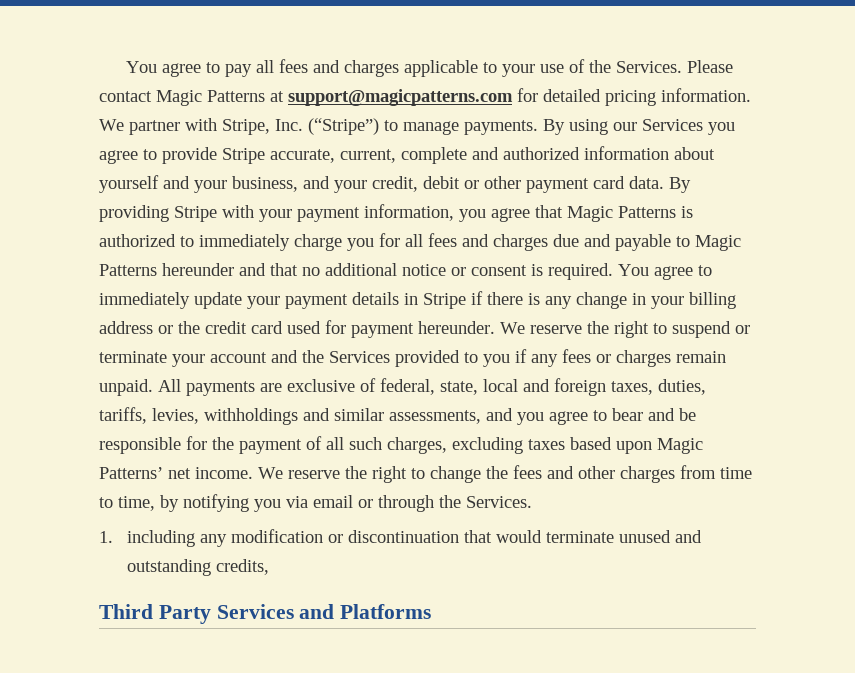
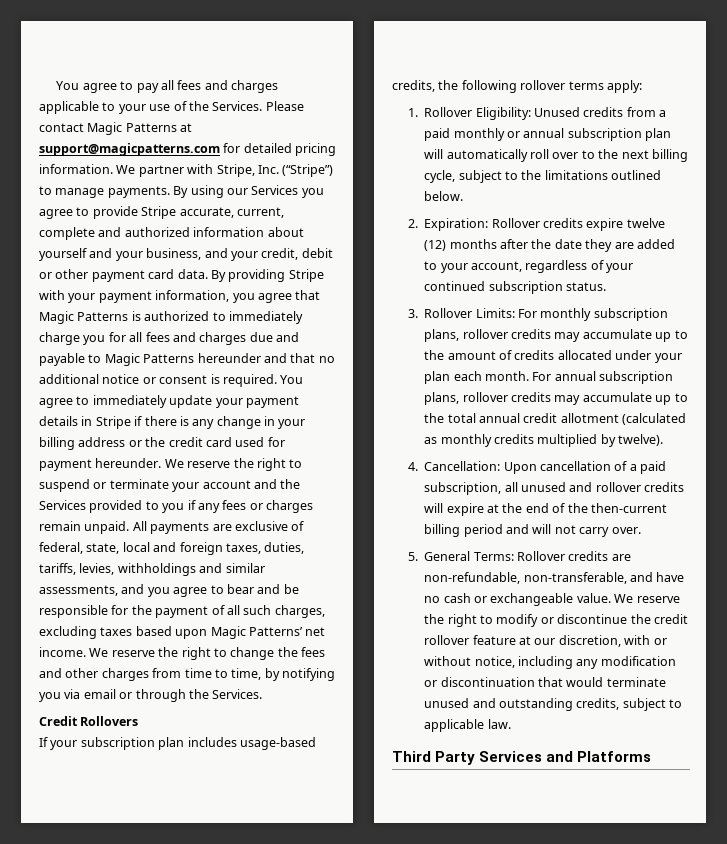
[99,531,113,543] 1. -> [39,716,139,726] [39,737,316,750] [392,80,642,93] [408,107,667,120] [424,128,672,141] [424,149,688,162] [424,170,662,183] [424,191,464,201] [408,218,665,231] [424,239,675,252] [424,260,634,273] [424,281,607,294] [408,308,668,321] [424,329,688,342] [424,350,682,363] [424,371,674,384] [424,392,688,405] [424,413,687,425] [424,434,664,447] [408,461,667,474] [424,482,685,495] [424,503,667,516] [424,524,641,537] [408,551,631,561] [424,572,685,584] [424,593,680,606] [424,614,688,627] [424,635,667,647] [424,656,515,668] Credit Rollovers // If your subscription plan includes usage-based credits, the following rollover terms apply: // 1. Rollover Eligibility: Unused credits from a paid monthly or annual subscription plan will automatically roll over to the next billing cycle, subject to the limitations outlined below. // 2. Expiration: Rollover credits expire twelve (12) months after the date they are added to your account, regardless of your continued subscription status. // 3. Rollover Limits: For monthly subscription plans, rollover credits may accumulate up to the amount of credits allocated under your plan each month. For annual subscription plans, rollover credits may accumulate up to the total annual credit allotment (calculated as monthly credits multiplied by twelve). // 4. Cancellation: Upon cancellation of a paid subscription, all unused and rollover credits will expire at the end of the then-current billing period and will not carry over. // 5. General Terms: Rollover credits are non-refundable, non-transferable, and have no cash or exchangeable value. We reserve the right to modify or discontinue the credit rollover feature at our discretion, with or without notice,
(269, 567) none -> [622,698,683,711] [424,719,511,732] subject to applicable law.

